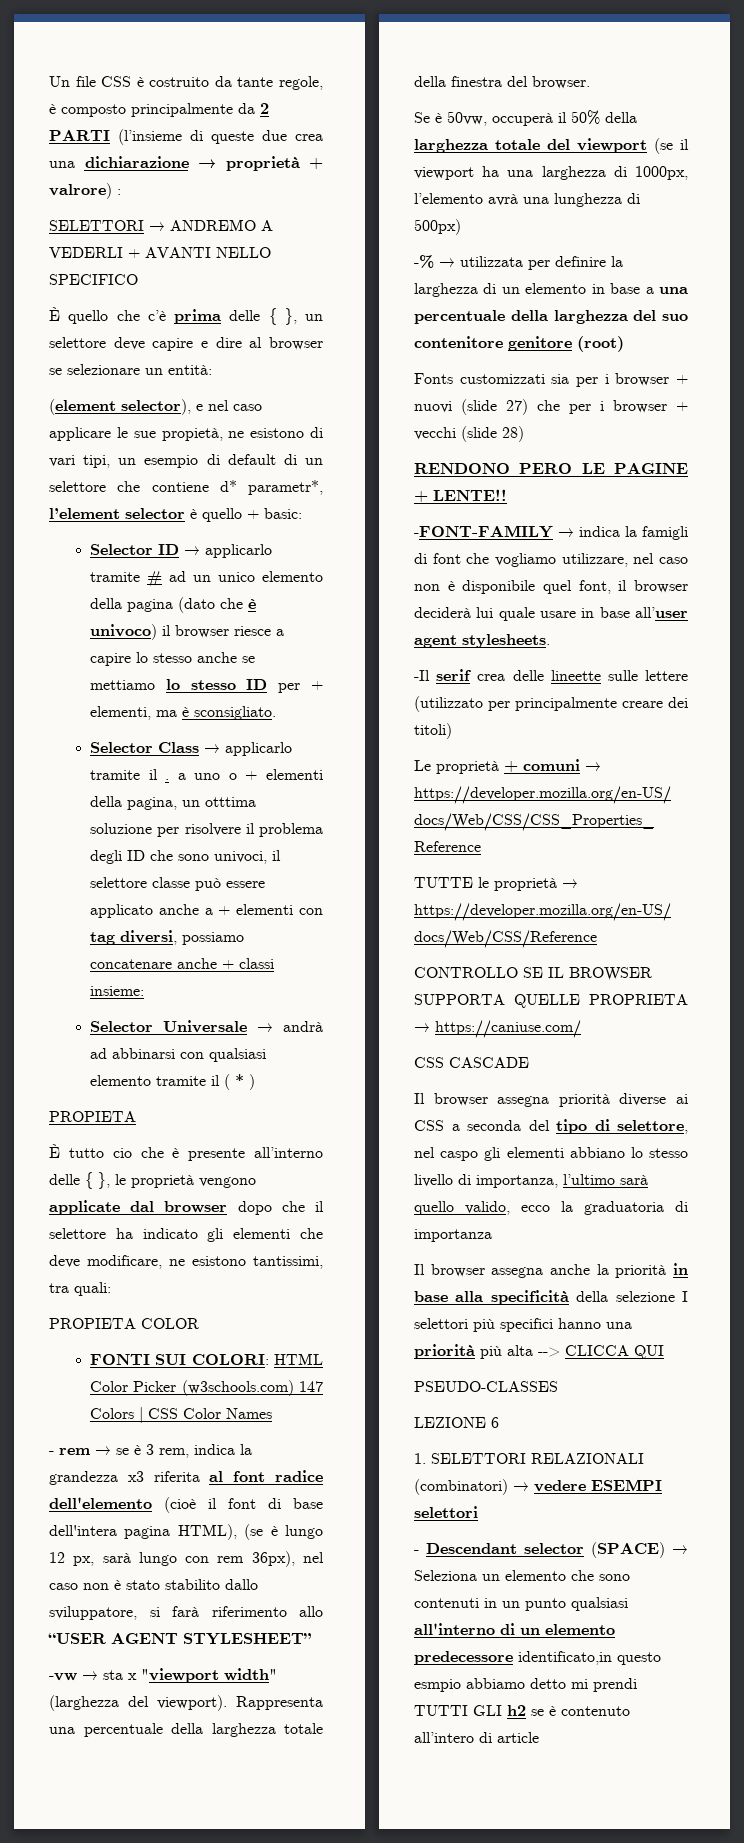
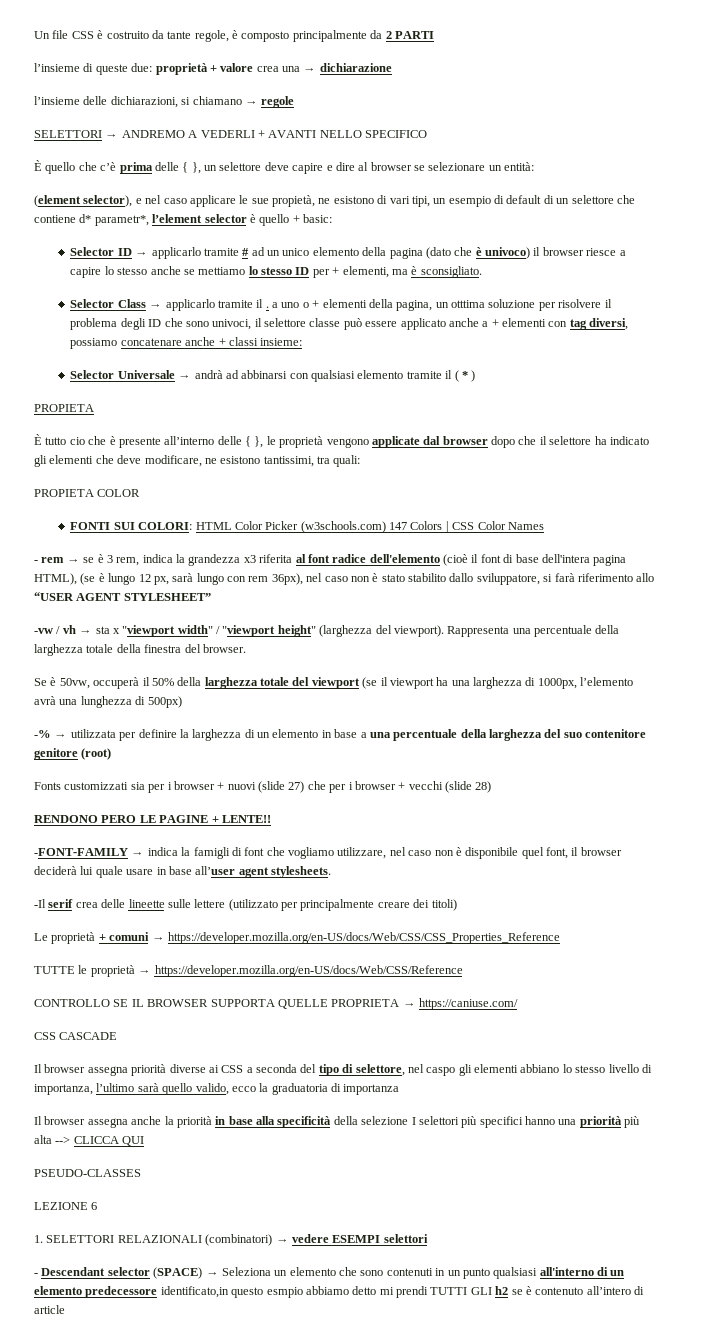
[118,129,182,145] (l’insieme -> [34,63,80,72] // l’insieme
[262,130,287,141] due -> [131,63,254,75] due: proprietà + valore
(75, 164) none -> [303,68,317,72] →
[198,156,323,171] [49,183,121,199] → proprietà + valrore) : -> [34,96,295,108] // l’insieme delle dichiarazioni, si chiamano → regole
(77, 1677) none -> [56,625,76,634] / vh
(277, 1674) none -> [216,625,316,637] / "viewport height"

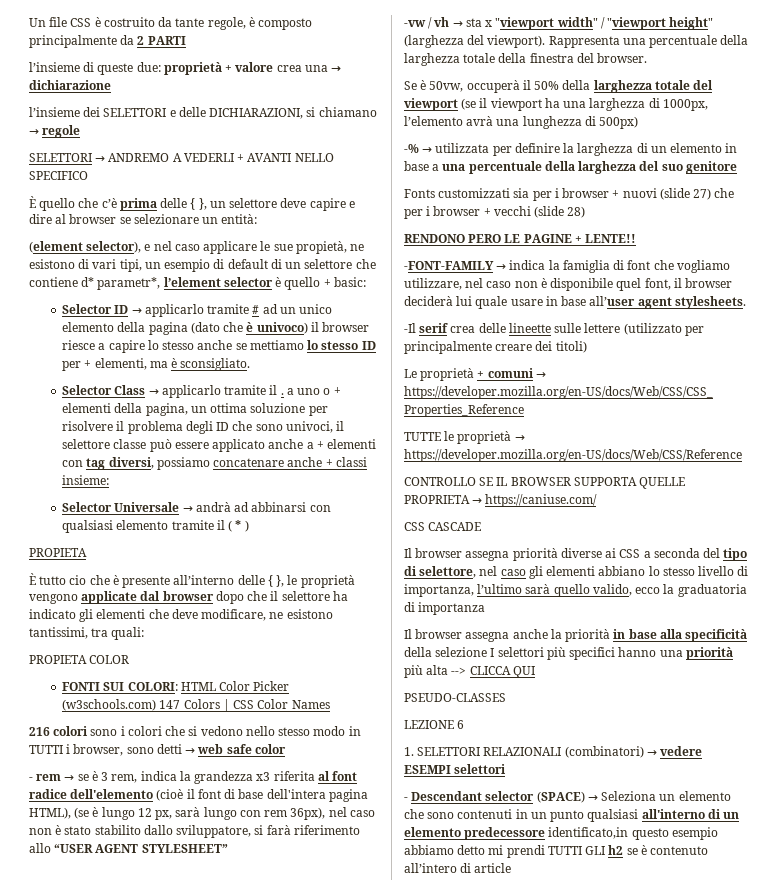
[83,96,178,108] delle dichiarazioni, -> [83,107,304,119] dei SELETTORI e delle DICHIARAZIONI,
[451,300,486,308] otttima -> [210,403,248,413] ottima
(544, 526) none -> [29,726,361,736] [29,744,286,756] // 216 colori sono i colori che si vedono nello stesso modo in TUTTI i browser, sono detti → web safe color
[585,729,647,738] contenitore -> (683, 167) none
[81,748,112,760] (root) -> (737, 167) none
[193,847,230,859] famigli -> [562,260,610,273] famiglia
[426,1067,456,1076] caspo -> [500,569,526,576] caso
[266,1287,303,1298] esmpio -> [671,827,718,840] esempio

